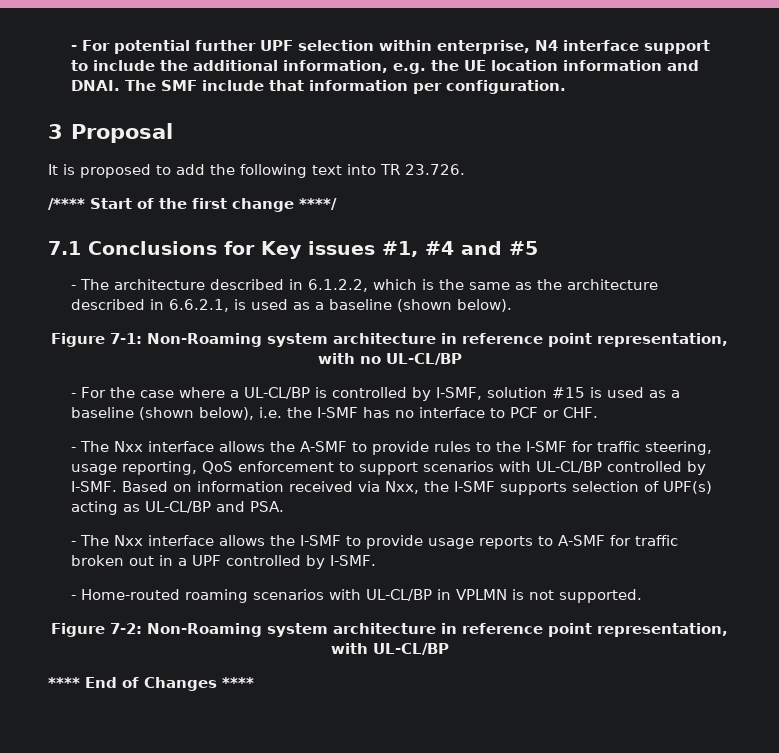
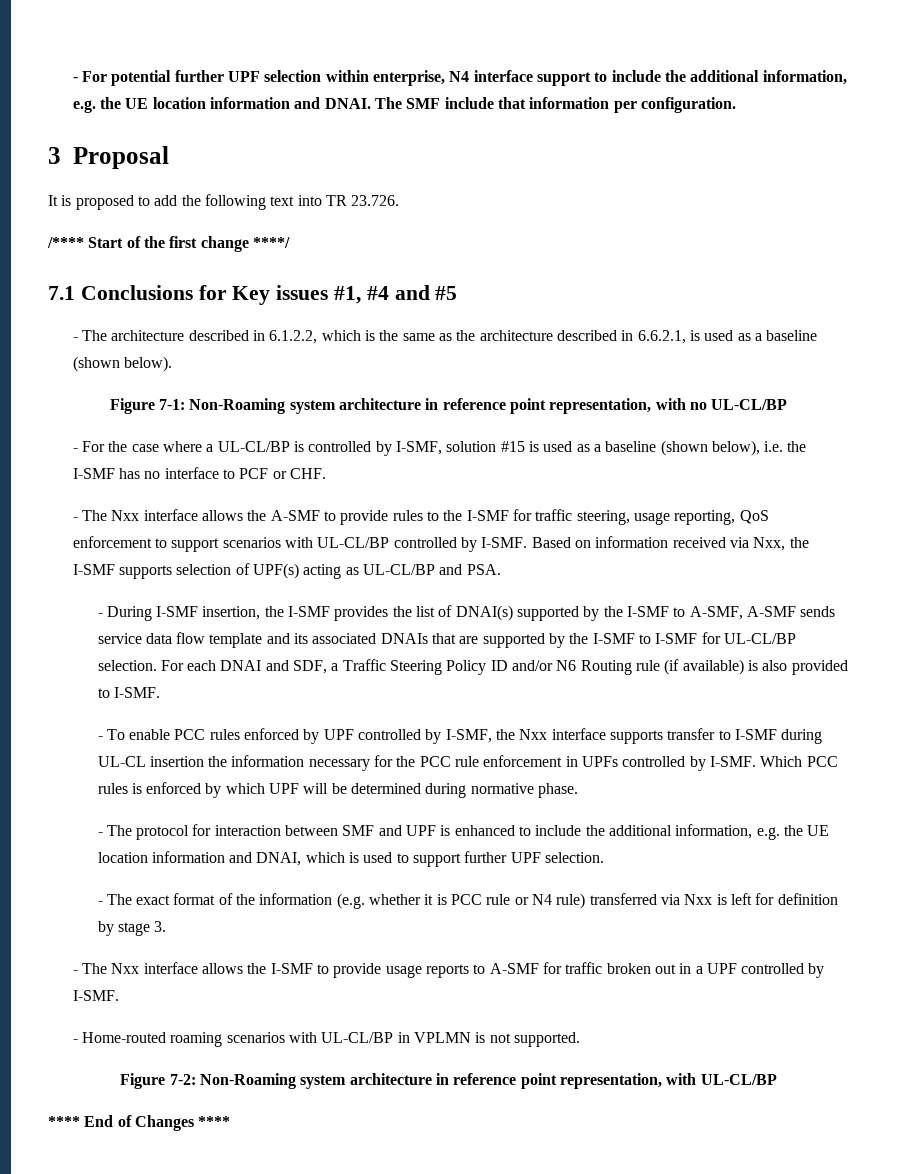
(285, 506) none -> [97,605,836,621] [97,632,796,648] [97,659,848,675] [97,687,160,698] [97,728,823,744] [97,755,838,771] [97,782,579,798] [97,824,830,840] [97,851,605,867] [97,893,838,909] [97,921,167,936] // - During I-SMF insertion, the I-SMF provides the list of DNAI(s) supported by the I-SMF to A-SMF, A-SMF sends service data flow template and its associated DNAIs that are supported by the I-SMF to I-SMF for UL-CL/BP selection. For each DNAI and SDF, a Traffic Steering Policy ID and/or N6 Routing rule (if available) is also provided to I-SMF. // - To enable PCC rules enforced by UPF controlled by I-SMF, the Nxx interface supports transfer to I-SMF during UL-CL insertion the information necessary for the PCC rule enforcement in UPFs controlled by I-SMF. Which PCC rules is enforced by which UPF will be determined during normative phase. // - The protocol for interaction between SMF and UPF is enhanced to include the additional information, e.g. the UE location information and DNAI, which is used to support further UPF selection. // - The exact format of the information (e.g. whether it is PCC rule or N4 rule) transferred via Nxx is left for definition by stage 3.

